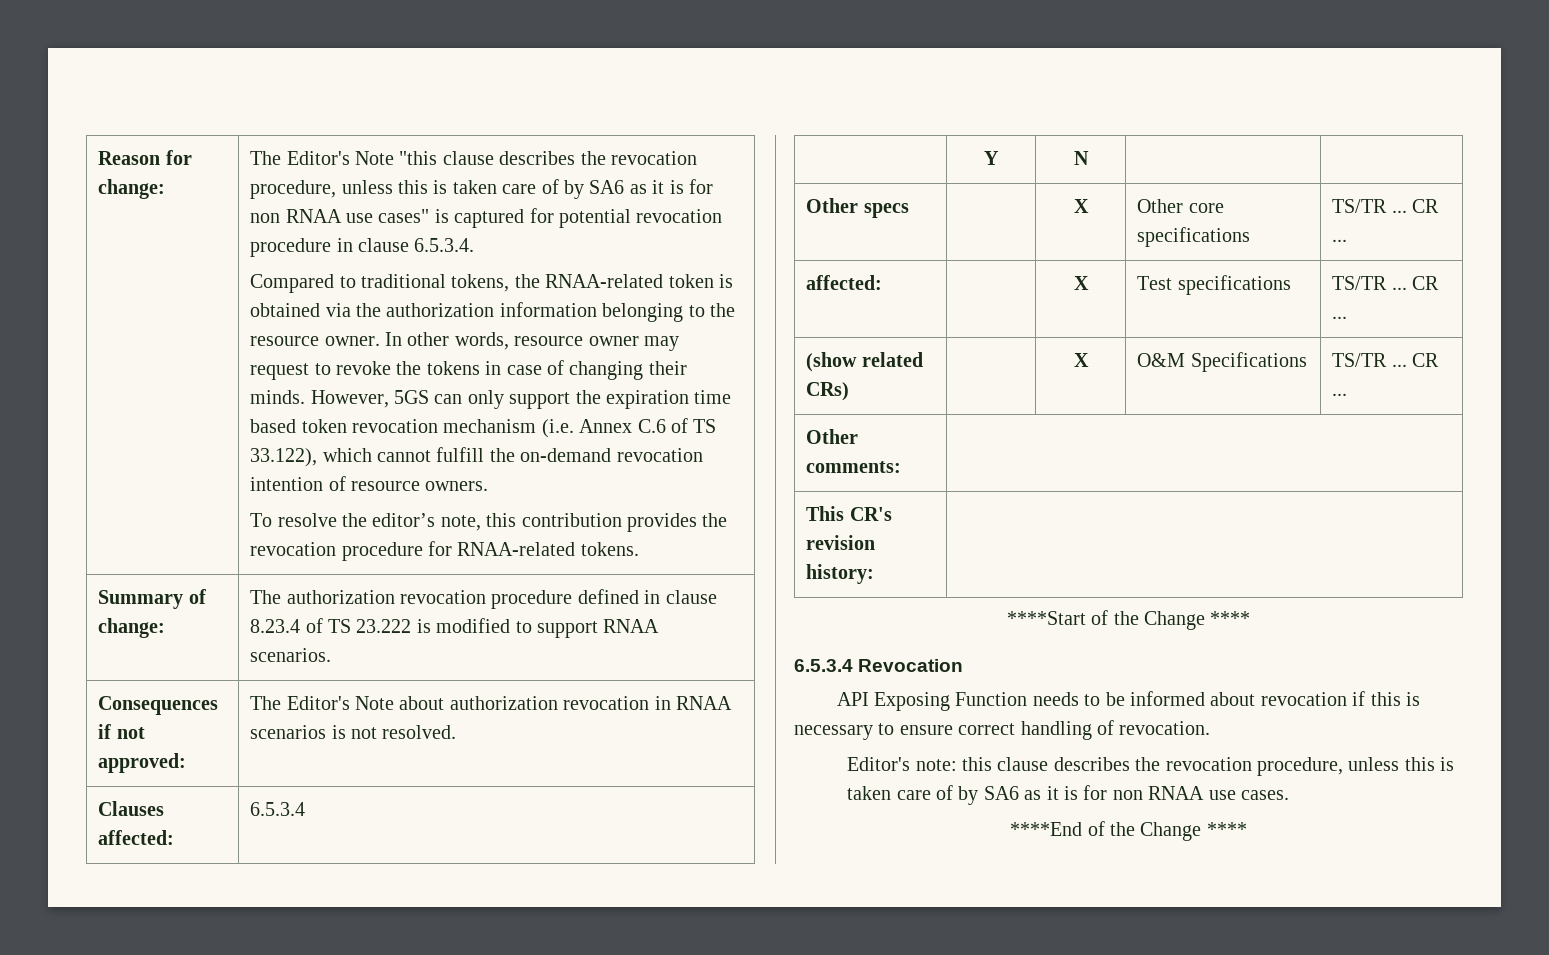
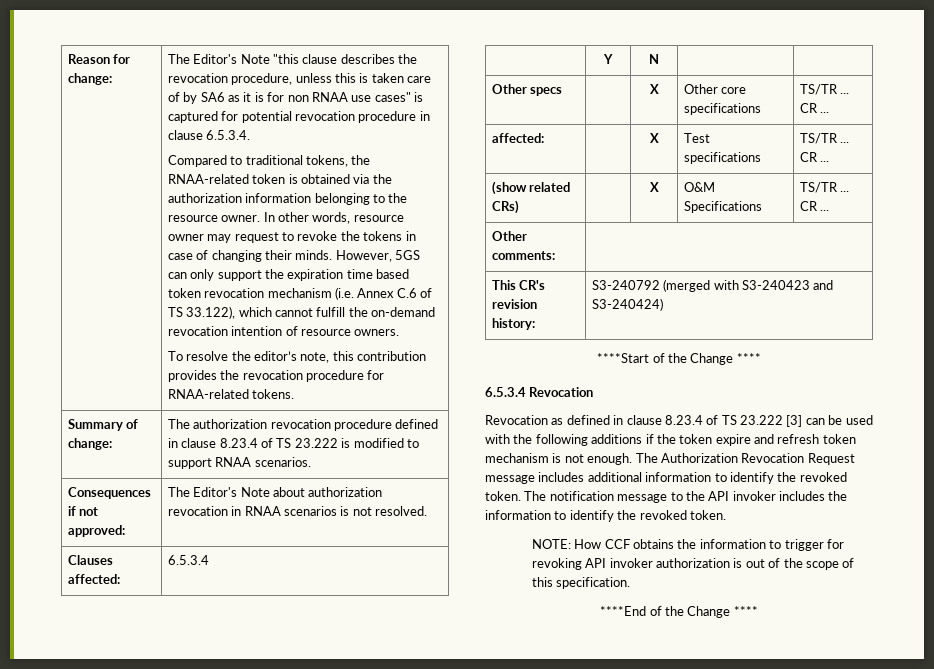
(875, 574) none -> [591,279,834,292] [591,298,663,311] S3-240792 (merged with S3-240423 and S3-240424)
[836,691,1421,711] [794,720,1211,740] [847,757,1455,776] [847,785,1290,805] API Exposing Function needs to be informed about revocation if this is necessary to ensure correct handling of revocation. // Editor's note: this clause describes the revocation procedure, unless this is taken care of by SA6 as it is for non RNAA use cases. -> [485,415,873,427] [485,434,856,446] [485,453,855,465] [485,472,847,484] [485,491,848,503] [485,510,726,522] [531,539,844,551] [531,558,855,570] [531,577,631,589] Revocation as defined in clause 8.23.4 of TS 23.222 [3] can be used with the following additions if the token expire and refresh token mechanism is not enough. The Authorization Revocation Request message includes additional information to identify the revoked token. The notification message to the API invoker includes the information to identify the revoked token. // NOTE: How CCF obtains the information to trigger for revoking API invoker authorization is out of the scope of this specification.

